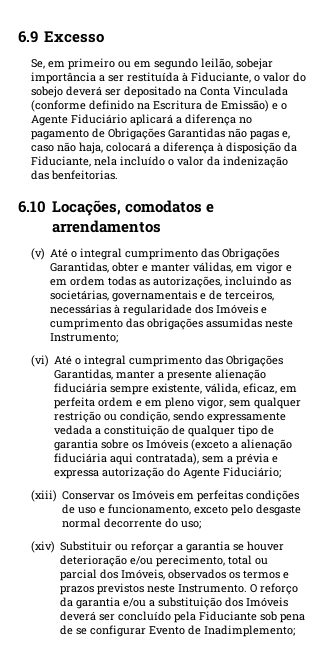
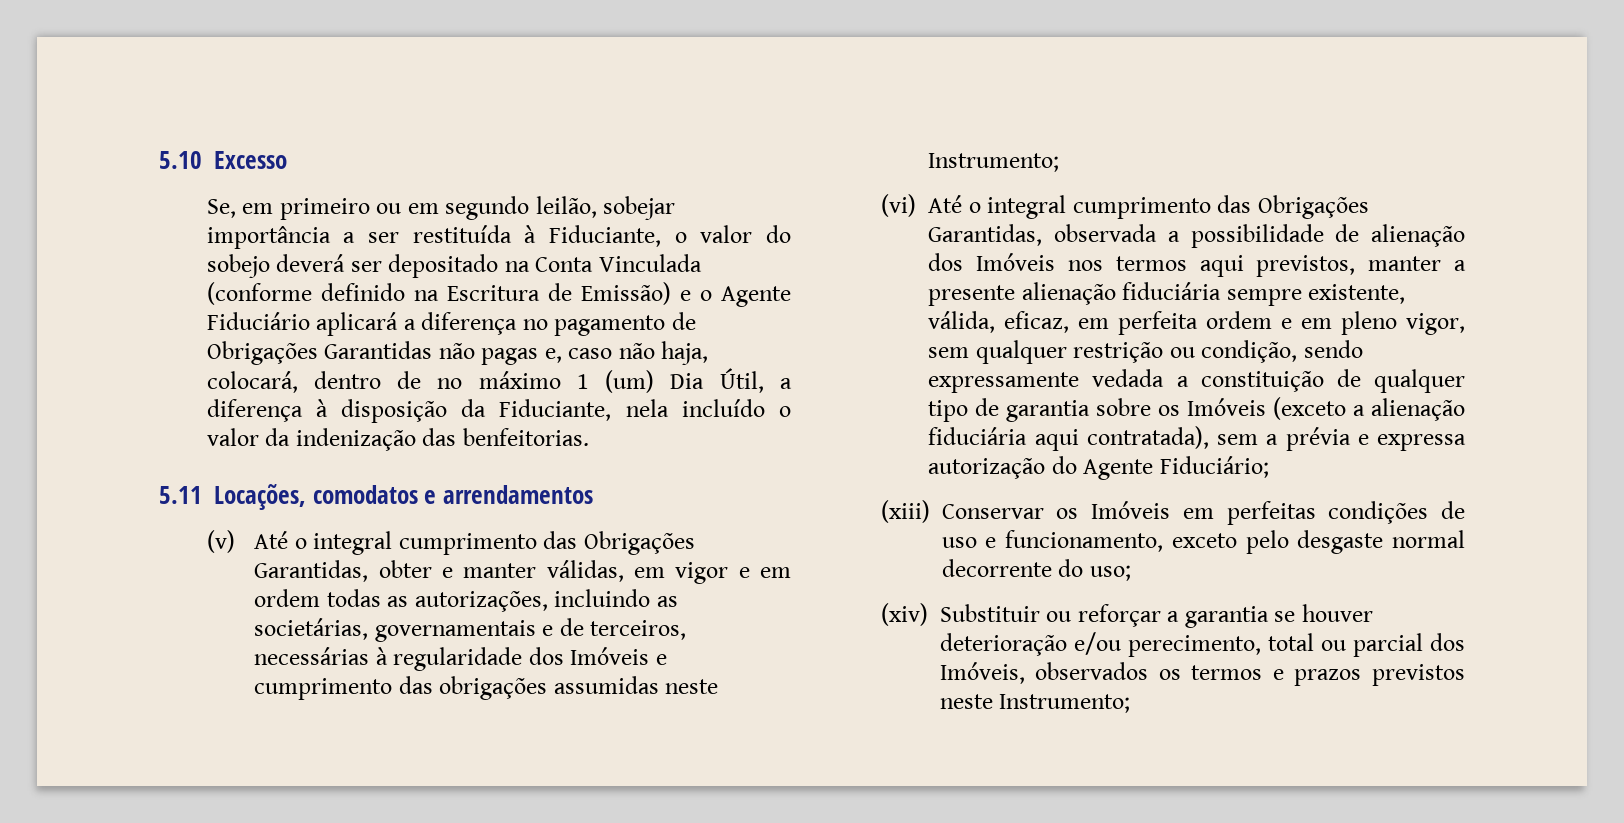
[18,31,38,43] 6.9 -> [159,151,202,169] 5.10
[105,142,151,152] colocará -> [206,368,764,393] colocará, dentro de no máximo 1 (um) Dia Útil,
[18,201,46,213] 6.10 -> [159,486,202,504] 5.11
(114, 374) none -> [1054,224,1465,248] [928,253,1356,277] observada a possibilidade de alienação dos Imóveis nos termos aqui previstos,
[178,583,299,595] [60,597,289,609] [60,611,306,623] [60,625,296,637] Instrumento. O reforço da garantia e/ou a substituição dos Imóveis deverá ser concluído pela Fiduciante sob pena de se configurar Evento de Inadimplemento; -> [999,694,1131,713] Instrumento;

